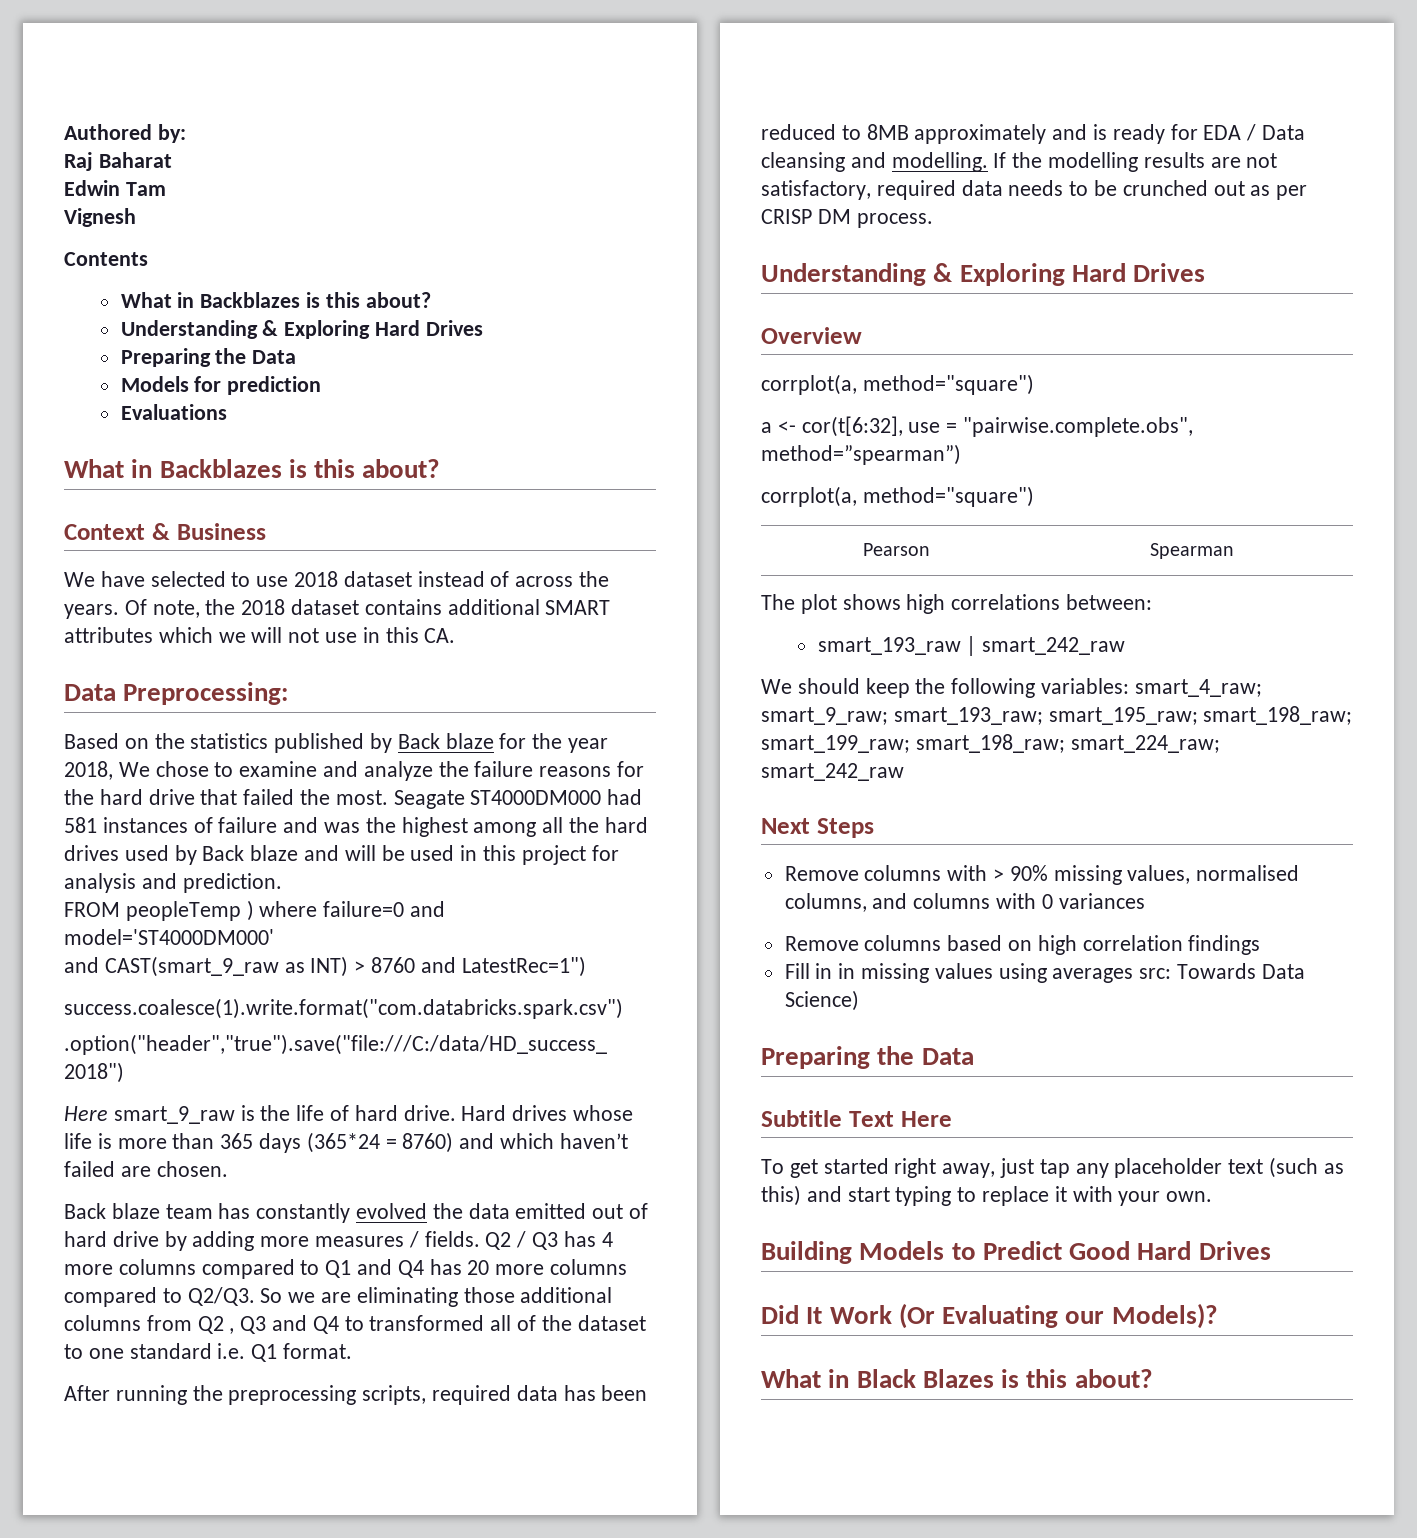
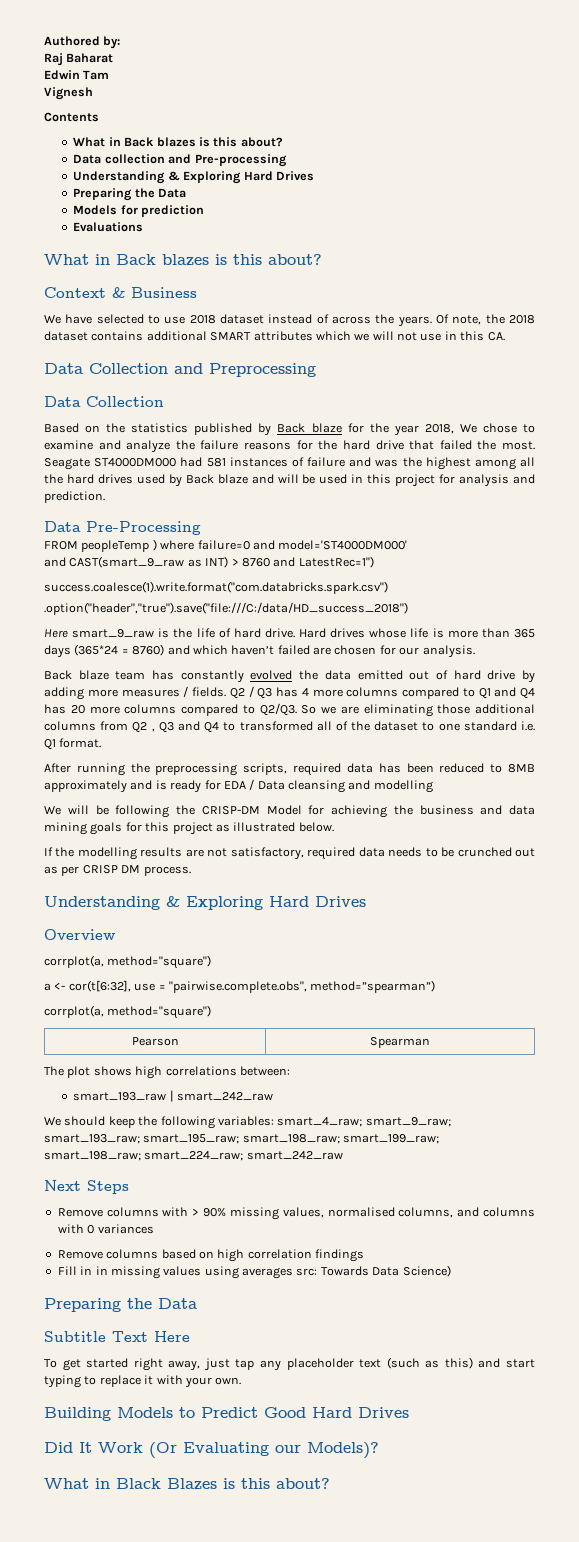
[200,292,431,308] Backblazes is this about? -> [124,137,283,147] [73,154,287,167] Back blazes is this about? // Data collection and Pre-processing
[159,459,282,478] Backblazes -> [116,254,209,266] Back blazes
[123,682,289,705] Preprocessing: -> [89,363,316,377] [44,396,164,407] Collection and Preprocessing // Data Collection
(282, 883) none -> [44,521,201,535] // Data Pre-Processing
[156,1161,228,1177] chosen. -> [334,645,475,658] chosen for our analysis.
[891,152,988,172] modelling. -> [373,780,433,793] [44,805,535,818] [44,822,334,835] modelling // We will be following the CRISP-DM Model for achieving the business and data mining goals for this project as illustrated below. //

